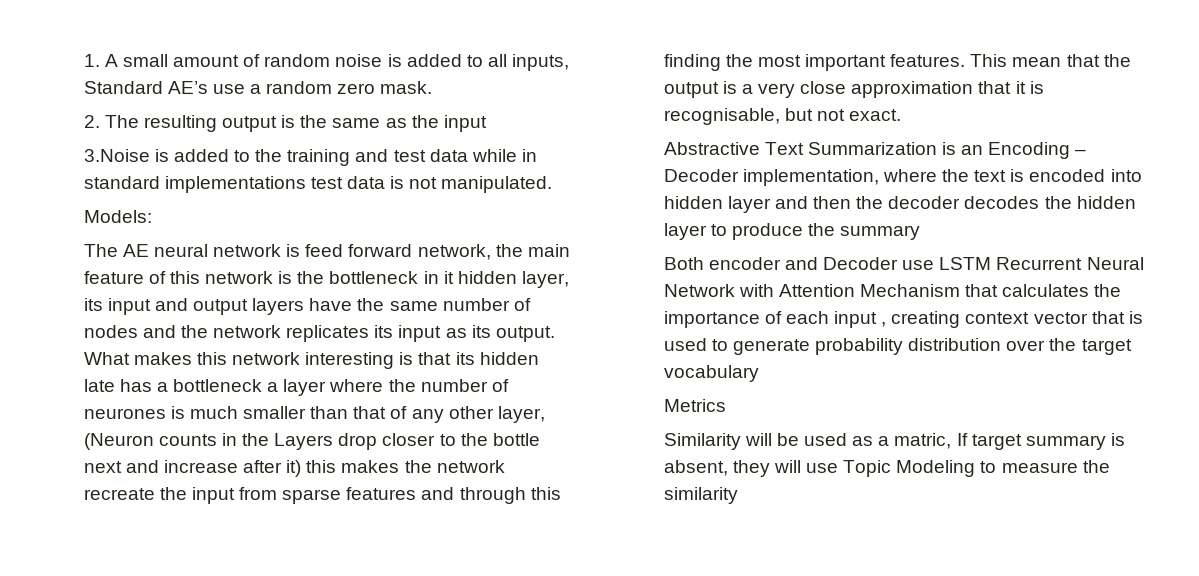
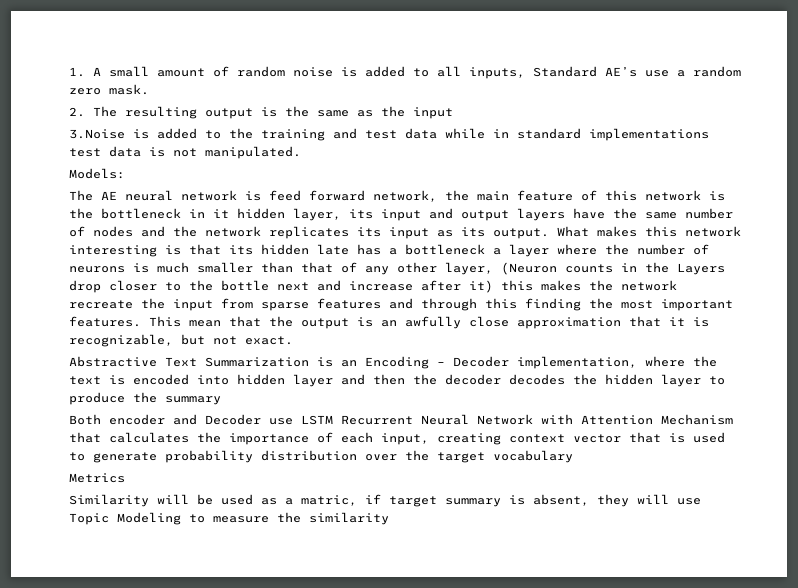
[83,408,166,419] neurones -> [69,266,126,273] neurons
[741,83,796,98] a very -> [381,316,462,329] an awfully
[663,108,780,125] recognisable, -> [69,334,174,347] recognizable,
[834,311,887,328] input , -> [381,433,430,445] input,
[956,433,968,446] If -> [365,494,382,504] if

